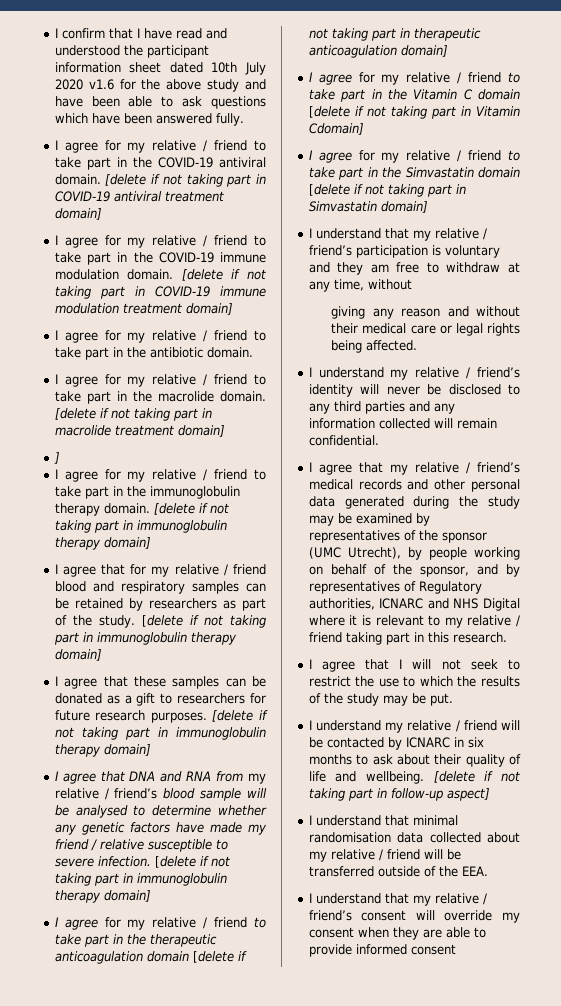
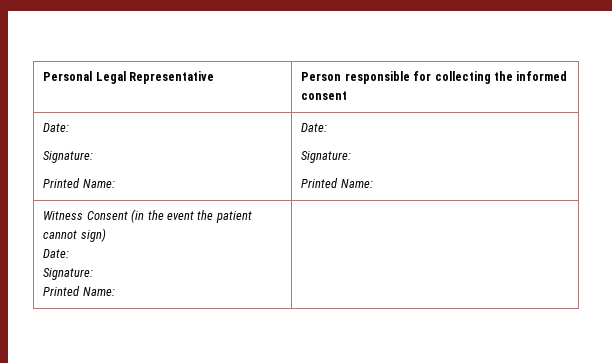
[54,28,227,39] [54,45,209,58] [54,62,266,75] [54,79,266,92] [54,96,266,109] [54,113,244,126] [54,140,266,153] [54,157,266,170] [54,174,266,187] [54,191,224,202] [54,208,102,220] [54,235,266,248] [54,252,266,265] [54,269,266,281] [54,286,266,299] [54,303,233,315] [54,330,266,343] [54,347,253,360] [54,374,266,387] [54,391,266,404] [54,408,212,421] [54,425,225,437] [53,452,60,464] [54,469,266,482] [54,486,240,499] [54,503,229,516] [54,520,227,533] [54,537,151,550] [54,564,266,577] [54,581,266,594] [54,598,266,611] [54,615,266,628] [53,632,237,645] [54,649,102,661] [54,676,266,689] [54,693,266,706] [54,710,268,723] [54,727,266,740] [54,744,151,757] [54,771,266,784] [54,788,267,801] [54,805,267,818] [54,822,267,835] [54,839,228,852] [54,856,230,868] [54,873,227,886] [54,890,151,903] [54,917,266,930] [54,934,217,947] [54,951,247,964] [308,28,481,41] [308,45,448,58] [308,72,520,85] [308,89,520,102] [308,106,520,119] [308,123,364,135] [308,150,520,163] [308,167,520,180] [308,184,466,197] [308,201,428,213] [308,228,487,241] [308,245,500,258] [308,262,520,275] [308,279,412,292] [331,306,520,319] [331,323,520,336] [331,340,418,353] [308,367,520,380] [308,384,520,397] [308,401,455,414] [308,418,497,429] [308,435,379,446] [308,462,520,475] [308,479,520,492] [308,496,520,509] [308,513,430,526] [308,530,487,543] [308,547,520,560] [308,564,520,577] [308,581,482,594] [308,598,520,611] [308,615,520,628] [308,632,507,645] [308,659,520,672] [308,676,520,687] [308,693,453,706] [308,720,520,733] [308,737,484,750] [308,754,521,767] [308,771,520,784] [308,788,490,801] [308,815,458,826] [308,832,520,843] [308,849,461,862] [308,866,488,877] [308,893,487,906] [308,910,520,923] [308,927,486,940] [308,944,456,957] I confirm that I have read and understood the participant information sheet dated 10th July 2020 v1.6 for the above study and have been able to ask questions which have been answered fully. // I agree for my relative / friend to take part in the COVID-19 antiviral domain. [delete if not taking part in COVID-19 antiviral treatment domain] // I agree for my relative / friend to take part in the COVID-19 immune modulation domain. [delete if not taking part in COVID-19 immune modulation treatment domain] // I agree for my relative / friend to take part in the antibiotic domain. // I agree for my relative / friend to take part in the macrolide domain. [delete if not taking part in macrolide treatment domain] // ] // I agree for my relative / friend to take part in the immunoglobulin therapy domain. [delete if not taking part in immunoglobulin therapy domain] // I agree that for my relative / friend blood and respiratory samples can be retained by researchers as part of the study. [delete if not taking part in immunoglobulin therapy domain] // I agree that these samples can be donated as a gift to researchers for future research purposes. [delete if not taking part in immunoglobulin therapy domain] // I agree that DNA and RNA from my relative / friend’s blood sample will be analysed to determine whether any genetic factors have made my friend / relative susceptible to severe infection. [delete if not taking part in immunoglobulin therapy domain] // I agree for my relative / friend to take part in the therapeutic anticoagulation domain [delete if not taking part in therapeutic anticoagulation domain] // I agree for my relative / friend to take part in the Vitamin C domain [delete if not taking part in Vitamin Cdomain] // I agree for my relative / friend to take part in the Simvastatin domain [delete if not taking part in Simvastatin domain] // I understand that my relative / friend’s participation is voluntary and they am free to withdraw at any time, without // giving any reason and without their medical care or legal rights being affected. // I understand my relative / friend’s identity will never be disclosed to any third parties and any information collected will remain confidential. // I agree that my relative / friend’s medical records and other personal data generated during the study may be examined by representatives of the sponsor (UMC Utrecht), by people working on behalf of the sponsor, and by representatives of Regulatory authorities, ICNARC and NHS Digital where it is relevant to my relative / friend taking part in this research. // I agree that I will not seek to restrict the use to which the results of the study may be put. // I understand my relative / friend will be contacted by ICNARC in six months to ask about their quality of life and wellbeing. [delete if not taking part in follow-up aspect] // I understand that minimal randomisation data collected about my relative / friend will be transferred outside of the EEA. // I understand that my relative / friend’s consent will override my consent when they are able to provide informed consent -> [43,71,215,84] [301,71,568,84] [301,91,348,100] [43,123,70,132] [43,151,94,163] [43,178,115,188] [301,123,328,132] [301,151,352,163] [301,178,373,188] [43,209,252,223] [43,228,106,242] [43,249,70,258] [43,268,94,280] [43,286,115,296] Personal Legal Representative | Person responsible for collecting the informed consent // Date: // Signature: // Printed Name: | Date: // Signature: // Printed Name: // Witness Consent (in the event the patient cannot sign) // Date: // Signature: // Printed Name: |

